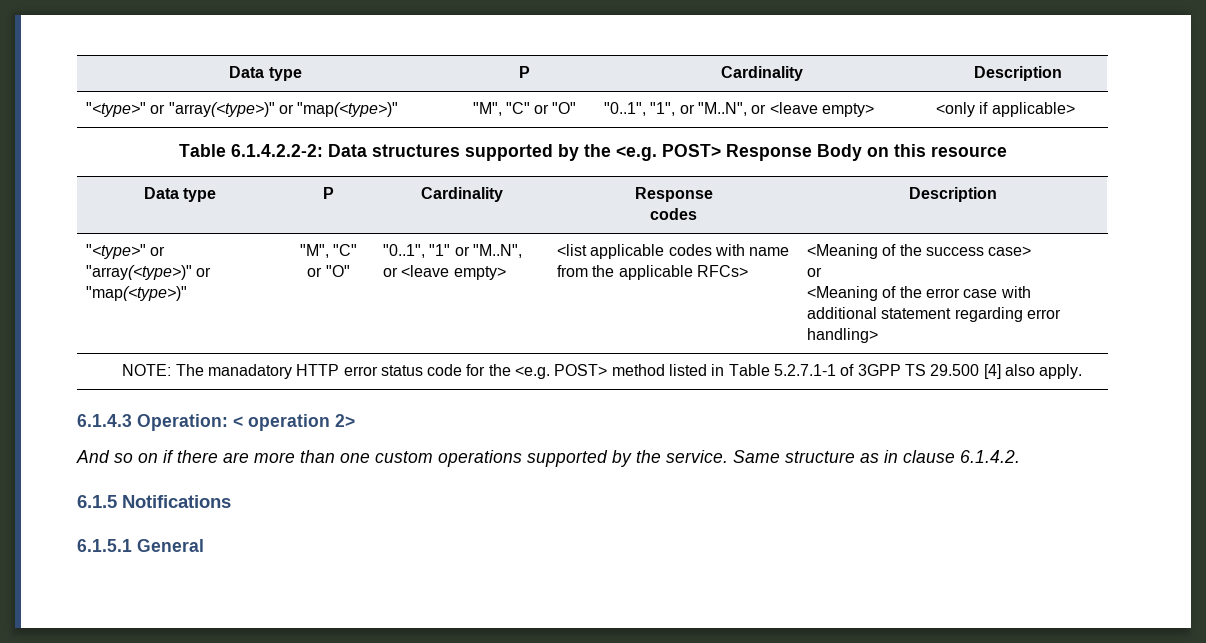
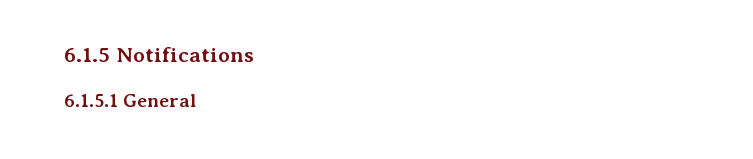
[229,66,302,81] [519,66,530,78] [720,66,803,81] [973,66,1062,81] [85,102,399,117] [472,102,577,116] [603,102,874,117] [935,102,1075,117] [178,144,1007,161] [143,187,217,202] [323,187,334,199] [420,187,503,202] [634,187,713,202] [650,208,697,220] [909,187,997,202] [85,244,166,259] [85,265,212,280] [85,286,187,301] [299,244,358,258] [307,265,350,277] [382,244,522,258] [382,265,506,280] [556,244,790,259] [556,265,748,280] [806,244,1032,259] [806,267,822,277] [806,286,1031,301] [806,307,1061,322] [806,328,878,343] [122,364,1083,379] [77,414,355,431] [76,450,1020,467] Data type | P | Cardinality | Description // "<type>" or "array(<type>)" or "map(<type>)" | "M", "C" or "O" | "0..1", "1", or "M..N", or <leave empty> | <only if applicable> // Table 6.1.4.2.2-2: Data structures supported by the <e.g. POST> Response Body on this resource // Data type | P | Cardinality | Response // codes | Description // "<type>" or "array(<type>)" or "map(<type>)" | "M", "C" or "O" | "0..1", "1" or "M..N", or <leave empty> | <list applicable codes with name from the applicable RFCs> | <Meaning of the success case> // or // <Meaning of the error case with additional statement regarding error handling> // NOTE: The manadatory HTTP error status code for the <e.g. POST> method listed in Table 5.2.7.1-1 of 3GPP TS 29.500 [4] also apply. // 6.1.4.3 Operation: < operation 2> // And so on if there are more than one custom operations supported by the service. Same structure as in clause 6.1.4.2. // -> (64, 55) none

